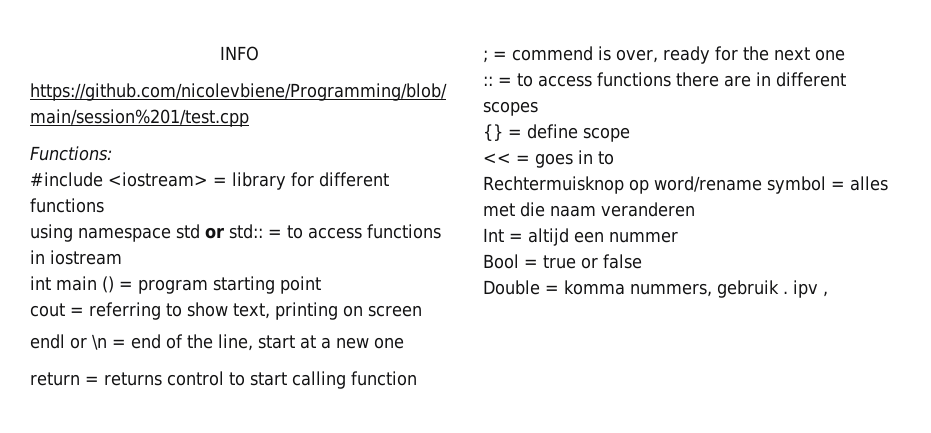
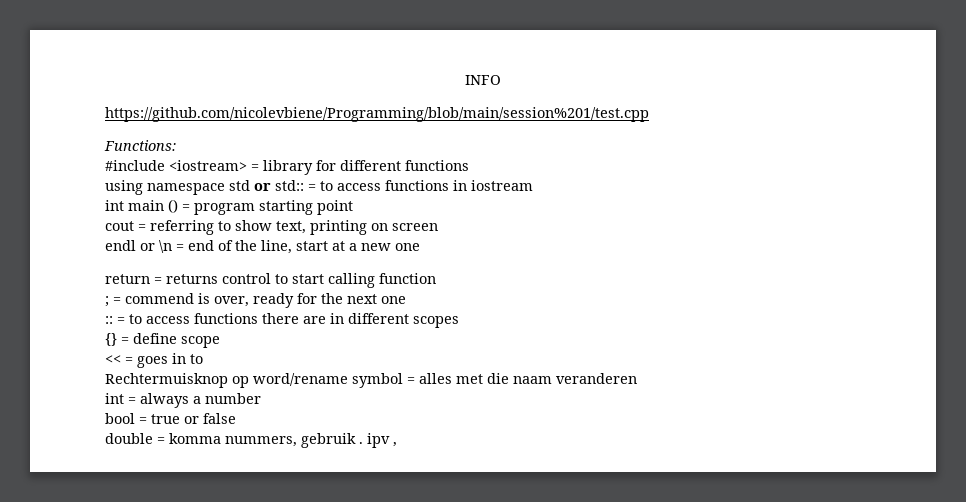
[483,228,678,246] [483,254,519,269] Int = altijd een nummer // Bool -> [105,393,261,408] [105,413,135,424] int = always a number // bool
[483,280,540,295] Double -> [105,433,153,444] double

